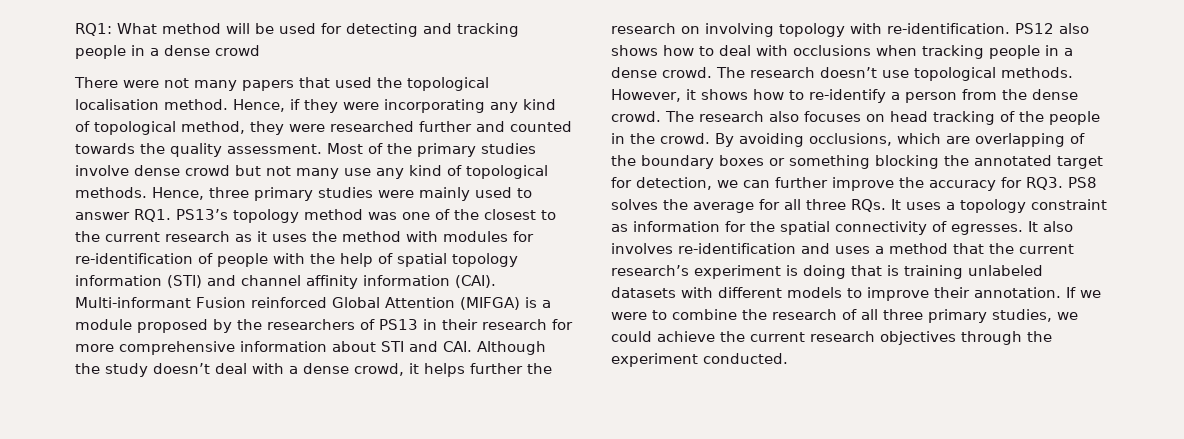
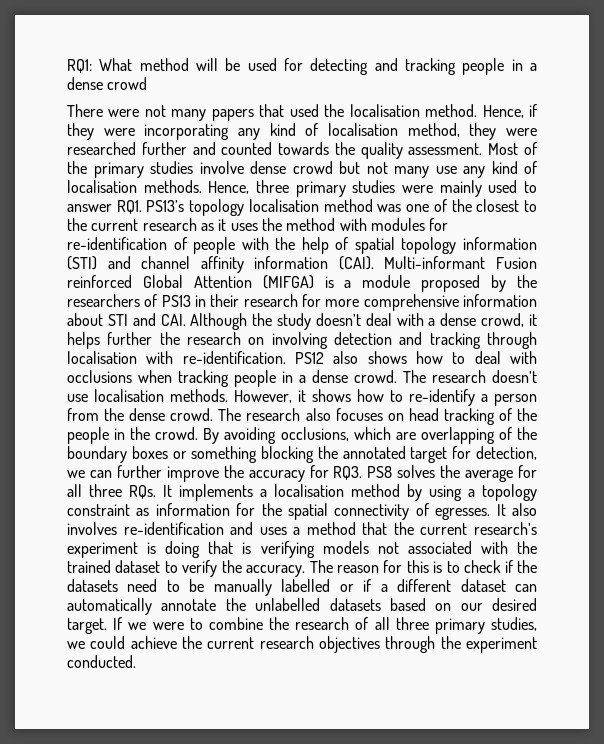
[407,77,489,91] topological -> (345, 110) none
[94,121,176,135] topological -> [328,123,398,136] localisation
[466,165,548,179] topological -> [67,180,137,193] localisation
(299, 216) none -> [248,199,319,212] localisation
[779,23,845,37] topology -> [334,332,537,349] [67,351,137,364] detection and tracking through localisation
[914,67,996,81] topological -> [94,389,164,402] localisation
[906,202,941,210] uses -> [179,484,462,501] implements a localisation method by using
[904,265,1043,279] [611,287,1061,301] training unlabeled datasets with different models to improve their annotation. -> [260,541,537,558] [67,560,538,577] [67,579,537,596] [67,598,537,615] [67,618,107,634] verifying models not associated with the trained dataset to verify the accuracy. The reason for this is to check if the datasets need to be manually labelled or if a different dataset can automatically annotate the unlabelled datasets based on our desired target.

